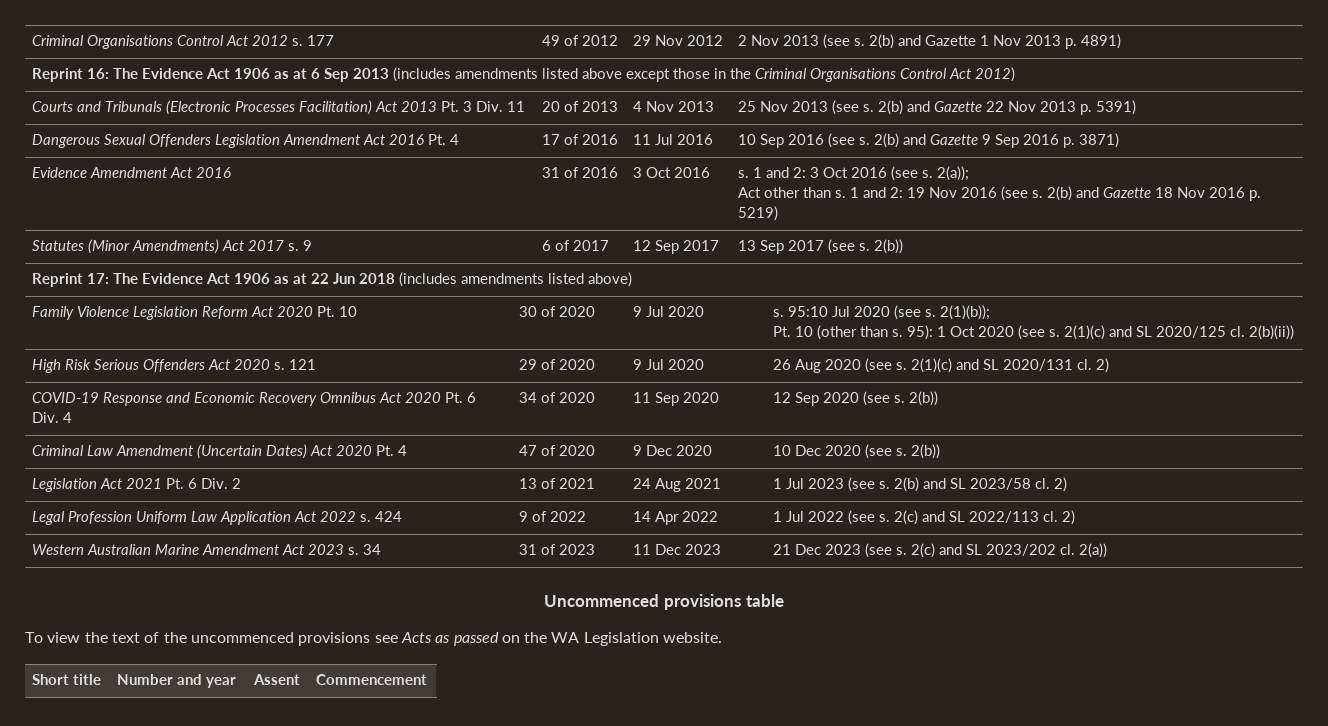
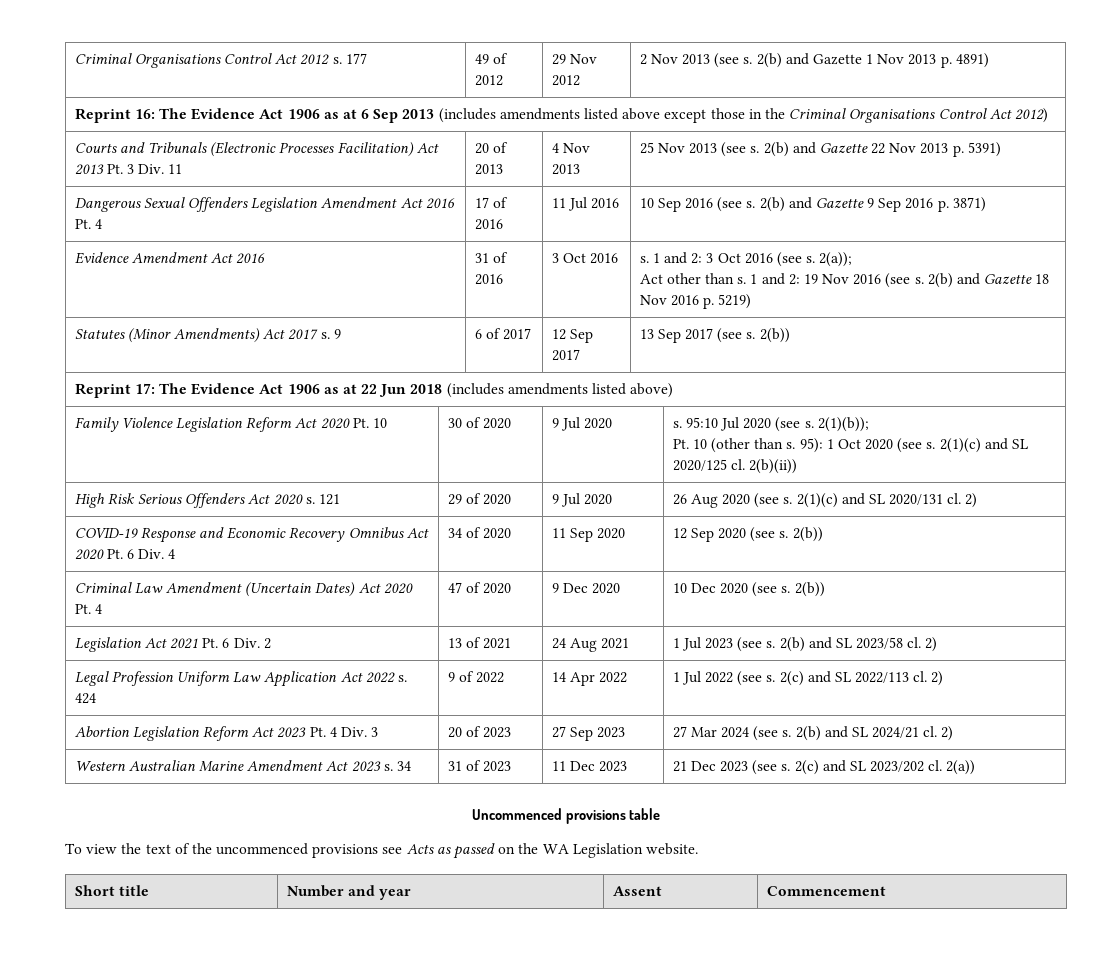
(1076, 517) none -> [74,726,379,741] [447,726,512,738] [551,726,626,741] [672,726,954,741] // Abortion Legislation Reform Act 2023 Pt. 4 Div. 3 | 20 of 2023 | 27 Sep 2023 | 27 Mar 2024 (see s. 2(b) and SL 2024/21 cl. 2)

